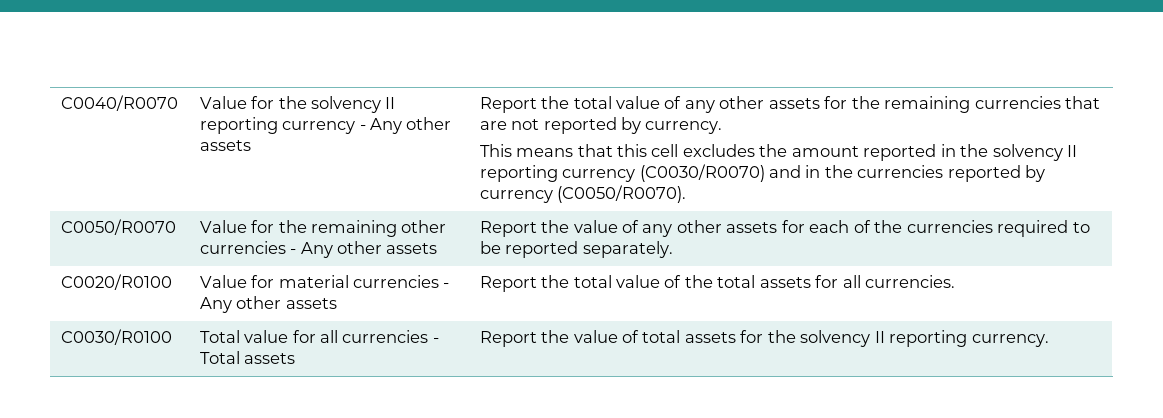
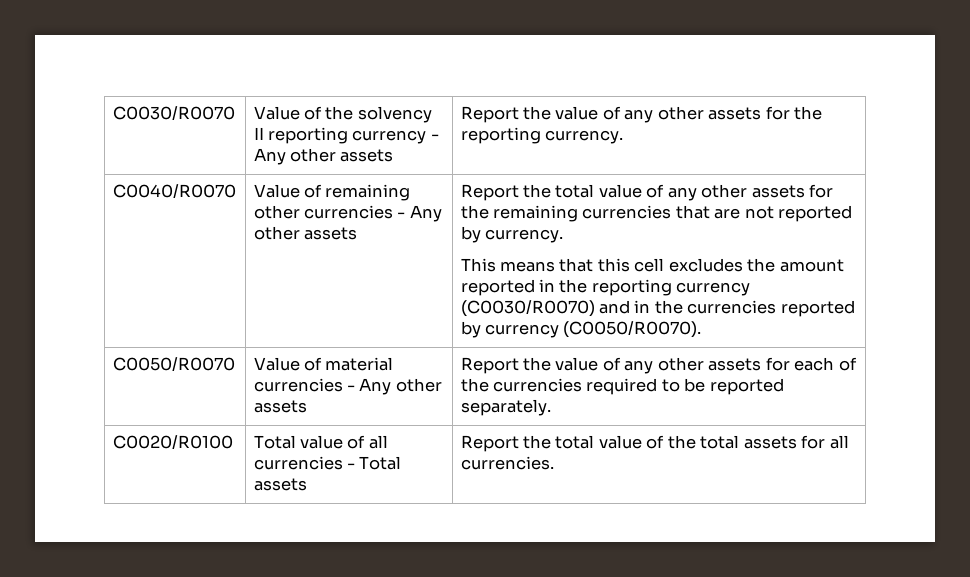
[60,95,178,111] [199,96,275,109] C0040/R0070 | Value for -> [112,106,235,120] [253,106,323,120] C0030/R0070 | Value of
(251, 145) none -> [460,106,823,123] [460,127,624,144] [112,184,236,198] [253,184,411,201] [253,205,442,222] [253,226,358,240] | Report the value of any other assets for the reporting currency. // C0040/R0070 | Value of remaining other currencies - Any other assets
[992,144,1078,161] solvency II -> (588, 286) none
[251,220,447,237] for the remaining other -> [304,357,394,371] of material
[199,275,450,288] [199,296,282,313] Value for material currencies - Any other -> [253,435,388,449] [253,456,402,470] Total value of all currencies - Total
[60,329,172,345] [199,330,439,343] [199,351,296,364] [479,330,1049,347] // C0030/R0100 | Total value for all currencies - Total assets | Report the value of total assets for the solvency II reporting currency. -> (554, 463) none

